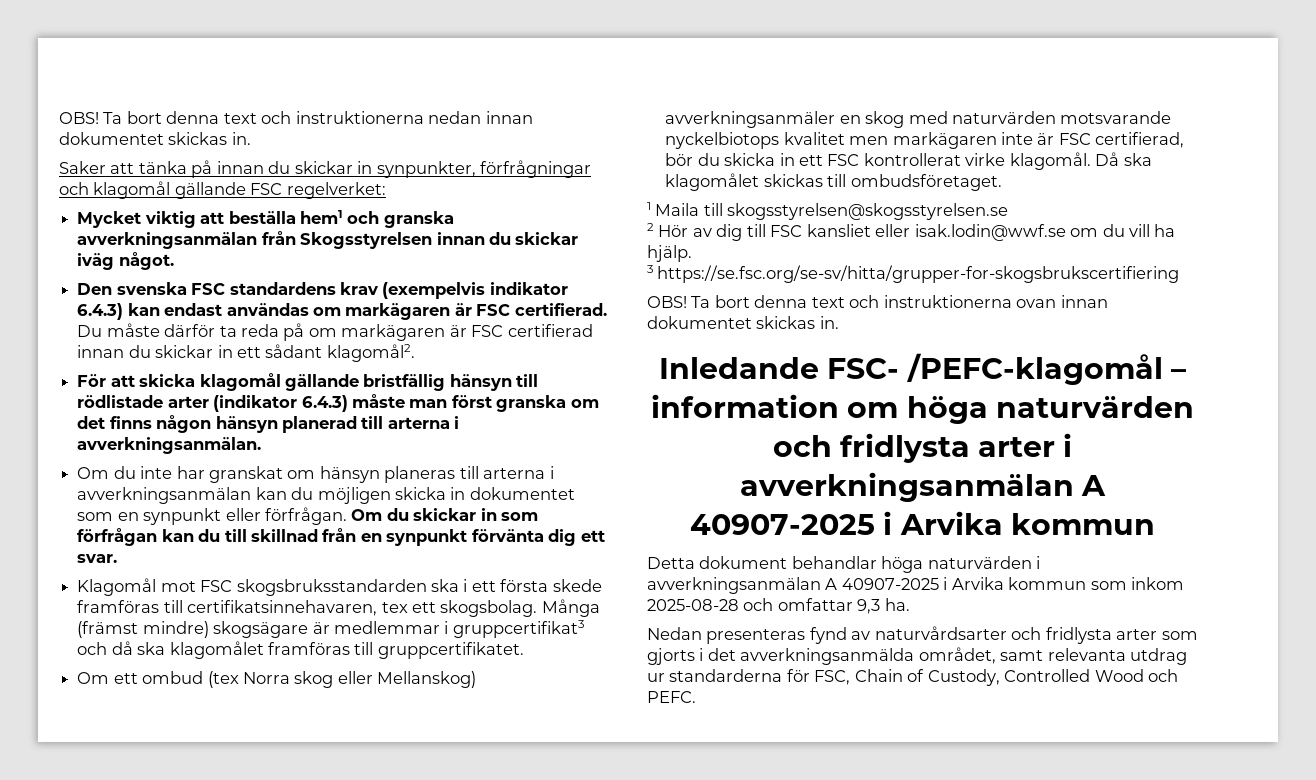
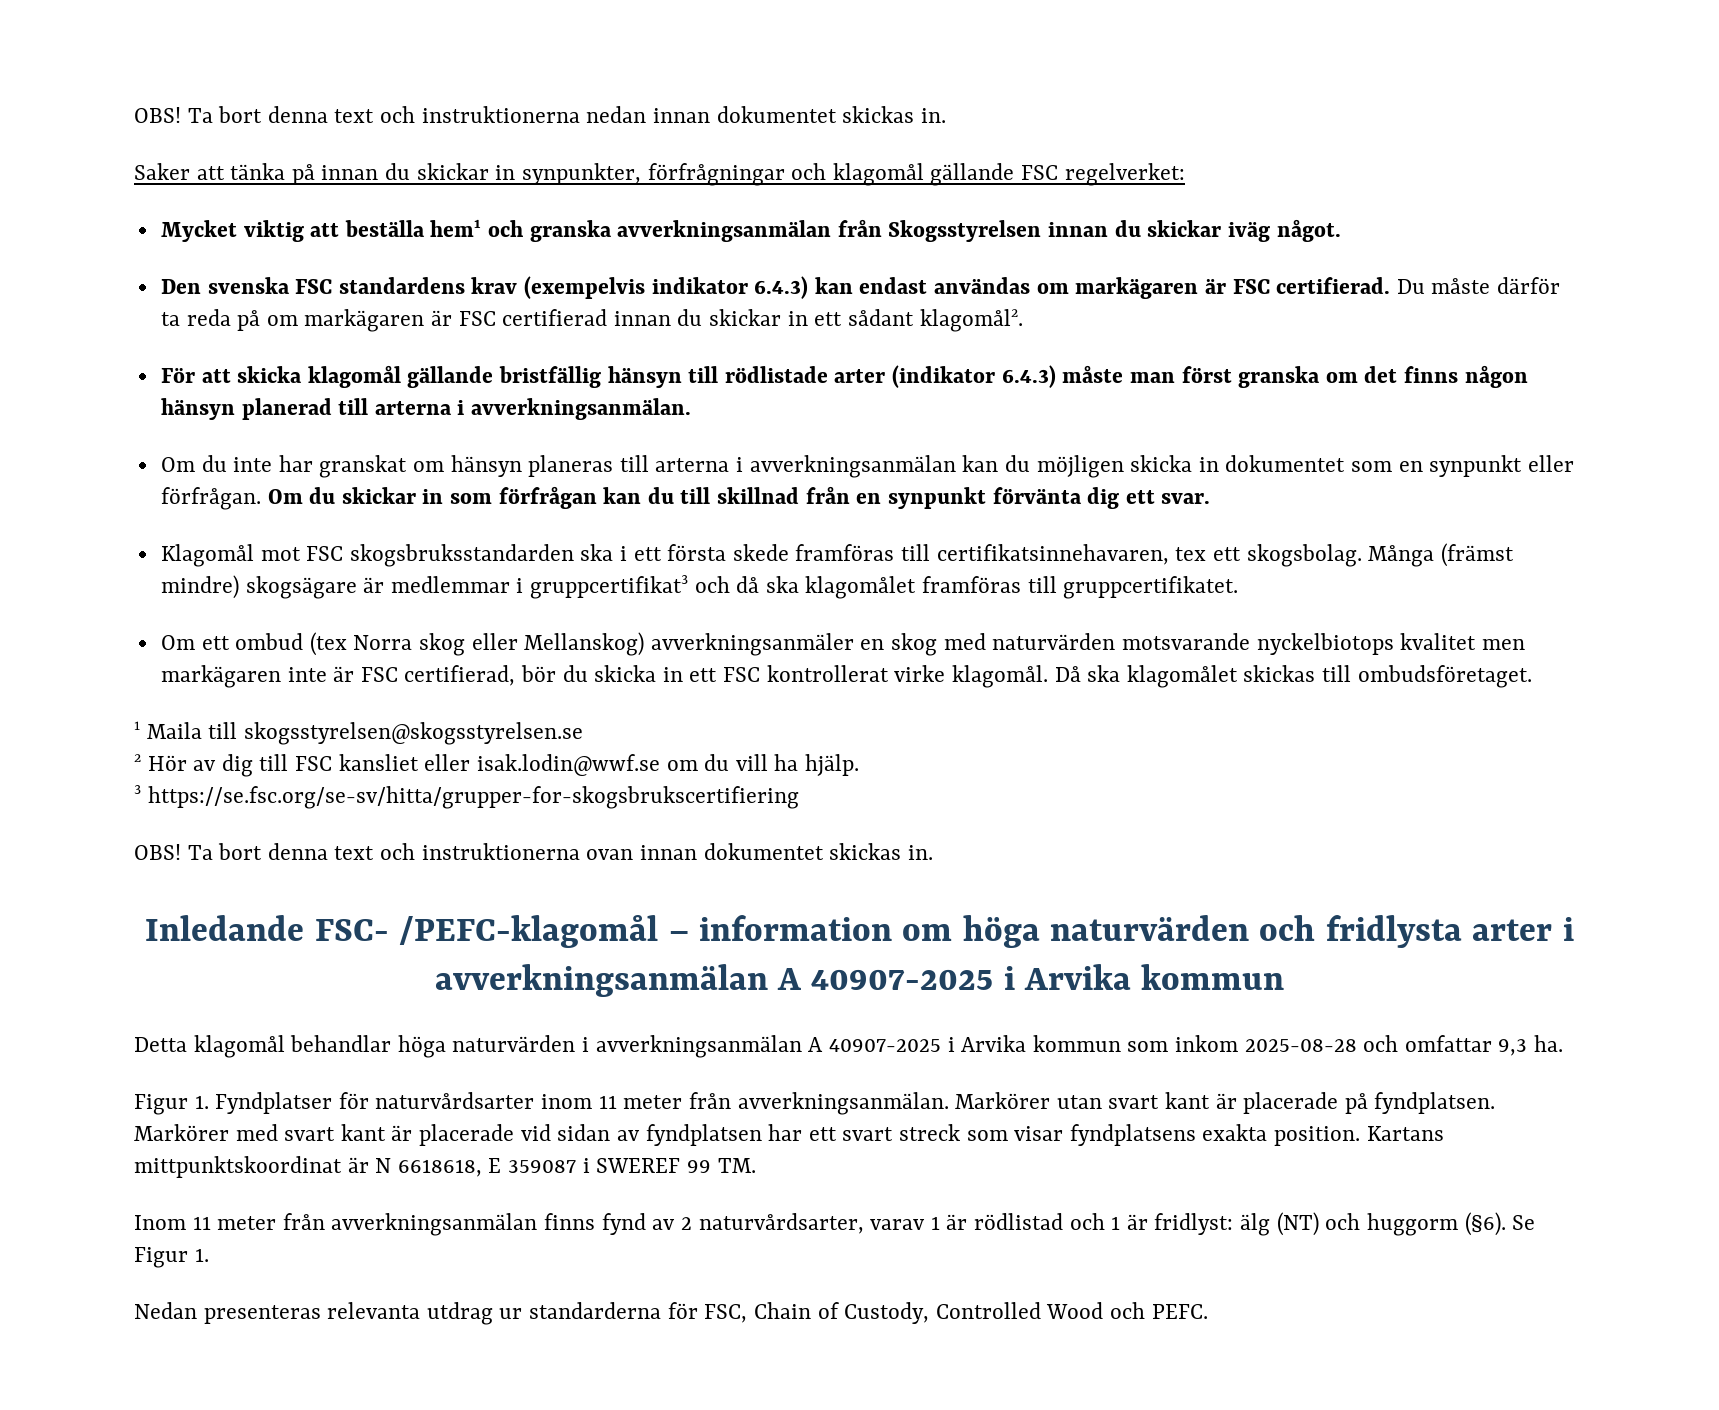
[699,556,788,569] dokument -> [193,1035,285,1058] klagomål
[647,626,1198,644] [647,647,1044,665] Nedan presenteras fynd av naturvårdsarter och fridlysta arter som gjorts i det avverkningsanmälda området, samt -> [134,1092,1496,1115] [134,1124,1444,1146] [134,1156,756,1178] [134,1212,1536,1236] [134,1247,209,1268] [134,1302,321,1324] Figur 1. Fyndplatser för naturvårdsarter inom 11 meter från avverkningsanmälan. Markörer utan svart kant är placerade på fyndplatsen. Markörer med svart kant är placerade vid sidan av fyndplatsen har ett svart streck som visar fyndplatsens exakta position. Kartans mittpunktskoordinat är N 6618618, E 359087 i SWEREF 99 TM. // Inom 11 meter från avverkningsanmälan finns fynd av 2 naturvårdsarter, varav 1 är rödlistad och 1 är fridlyst: älg (NT) och huggorm (§6). Se Figur 1. // Nedan presenteras

